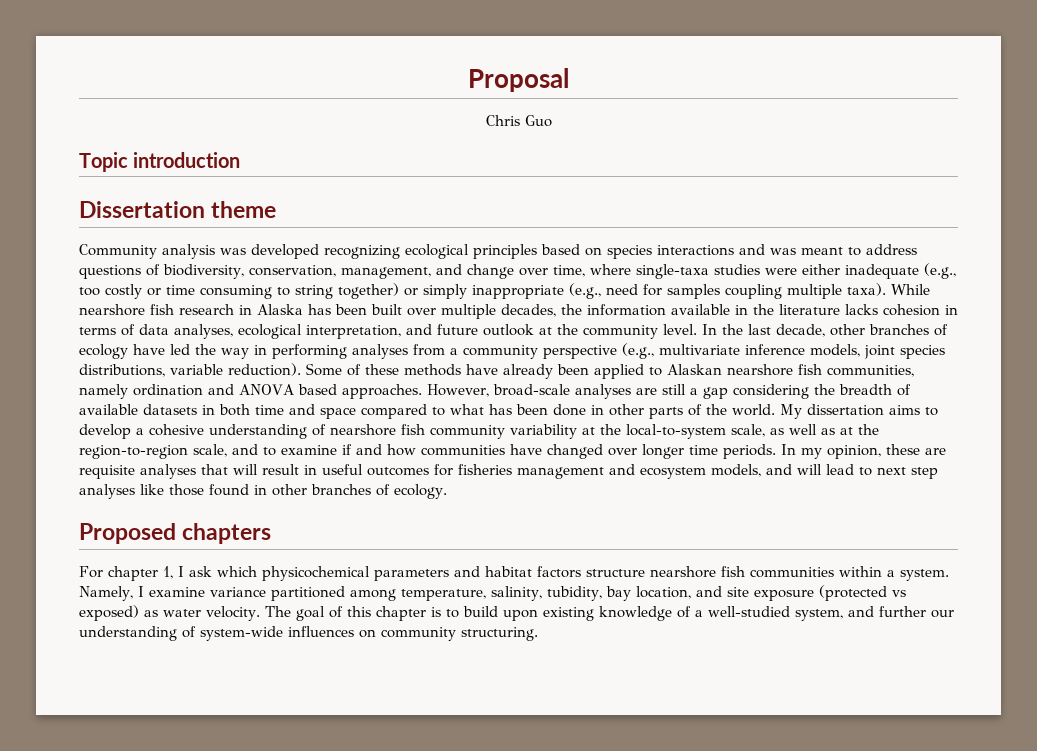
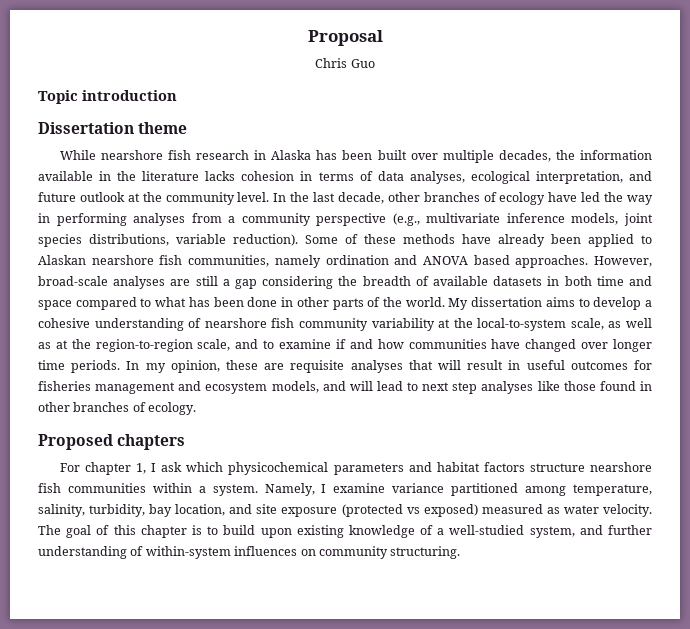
[79,244,917,259] [79,263,956,279] [79,283,886,299] Community analysis was developed recognizing ecological principles based on species interactions and was meant to address questions of biodiversity, conservation, management, and change over time, where single-taxa studies were either inadequate (e.g., too costly or time consuming to string together) or simply inappropriate (e.g., need for samples coupling multiple taxa). -> (188, 128) none
[546,586,602,601] tubidity, -> [89,504,146,517] turbidity,
(139, 613) none -> [481,504,543,514] measured
[930,610,954,618] [79,626,283,641] our understanding of system-wide -> [38,546,231,559] understanding of within-system

